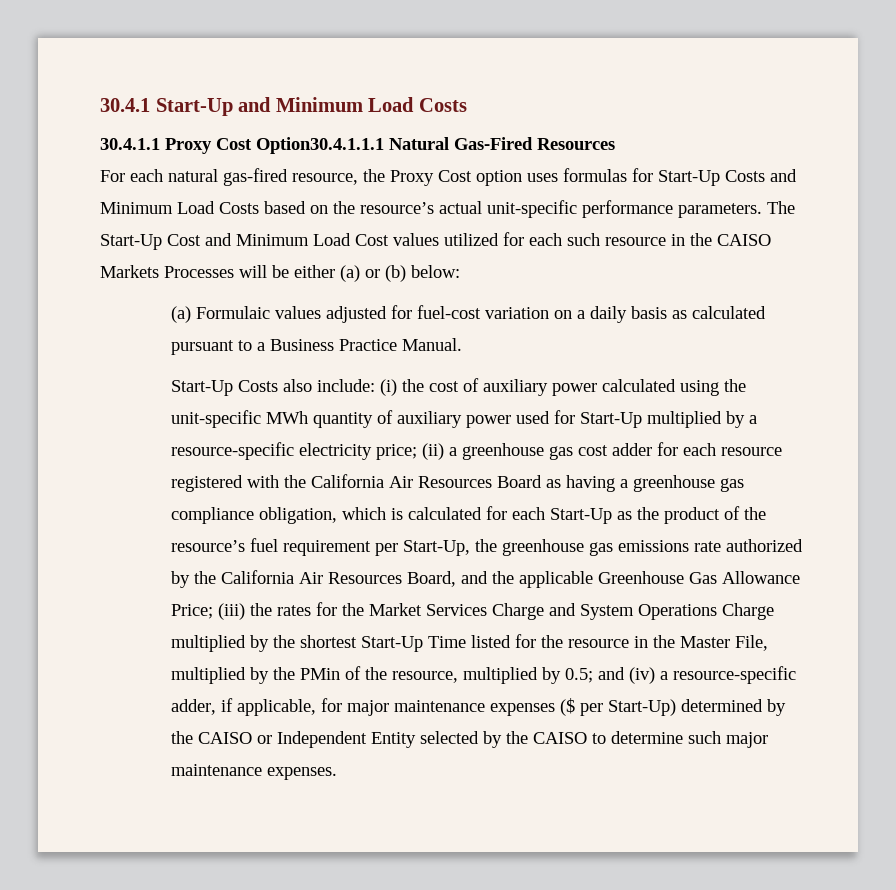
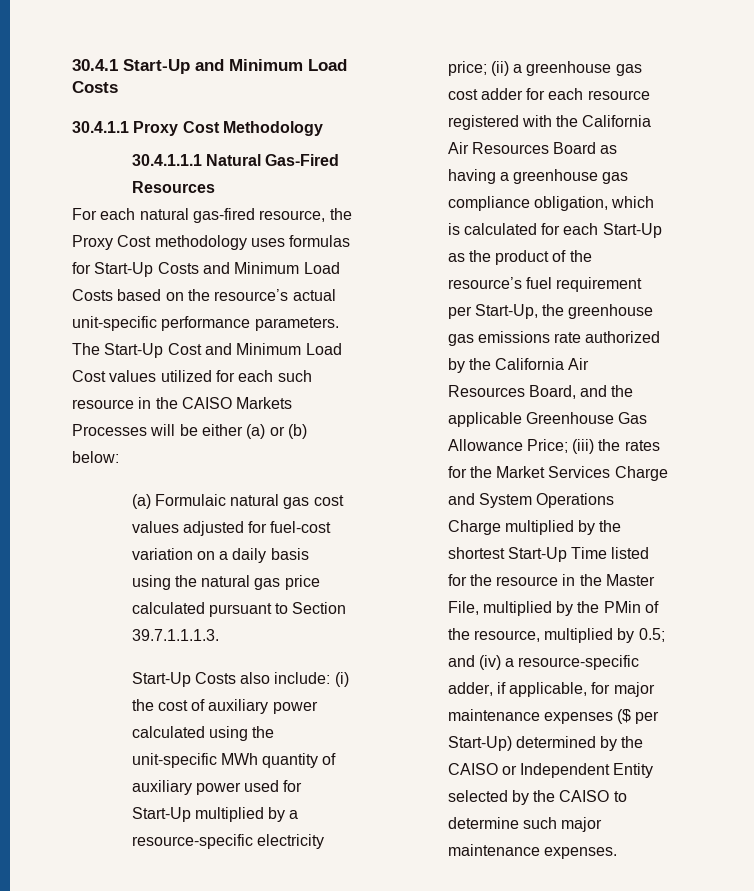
[256,137,384,154] Option30.4.1.1.1 -> [222,121,323,136] [131,154,202,166] Methodology // 30.4.1.1.1
[476,170,522,186] option -> [154,235,247,250] methodology
(271, 312) none -> [230,494,344,509] natural gas cost
[672,306,767,319] [171,338,463,355] as calculated pursuant to a Business Practice Manual. -> [131,575,320,590] [131,602,347,617] [131,629,219,641] using the natural gas price calculated pursuant to Section 39.7.1.1.1.3.

